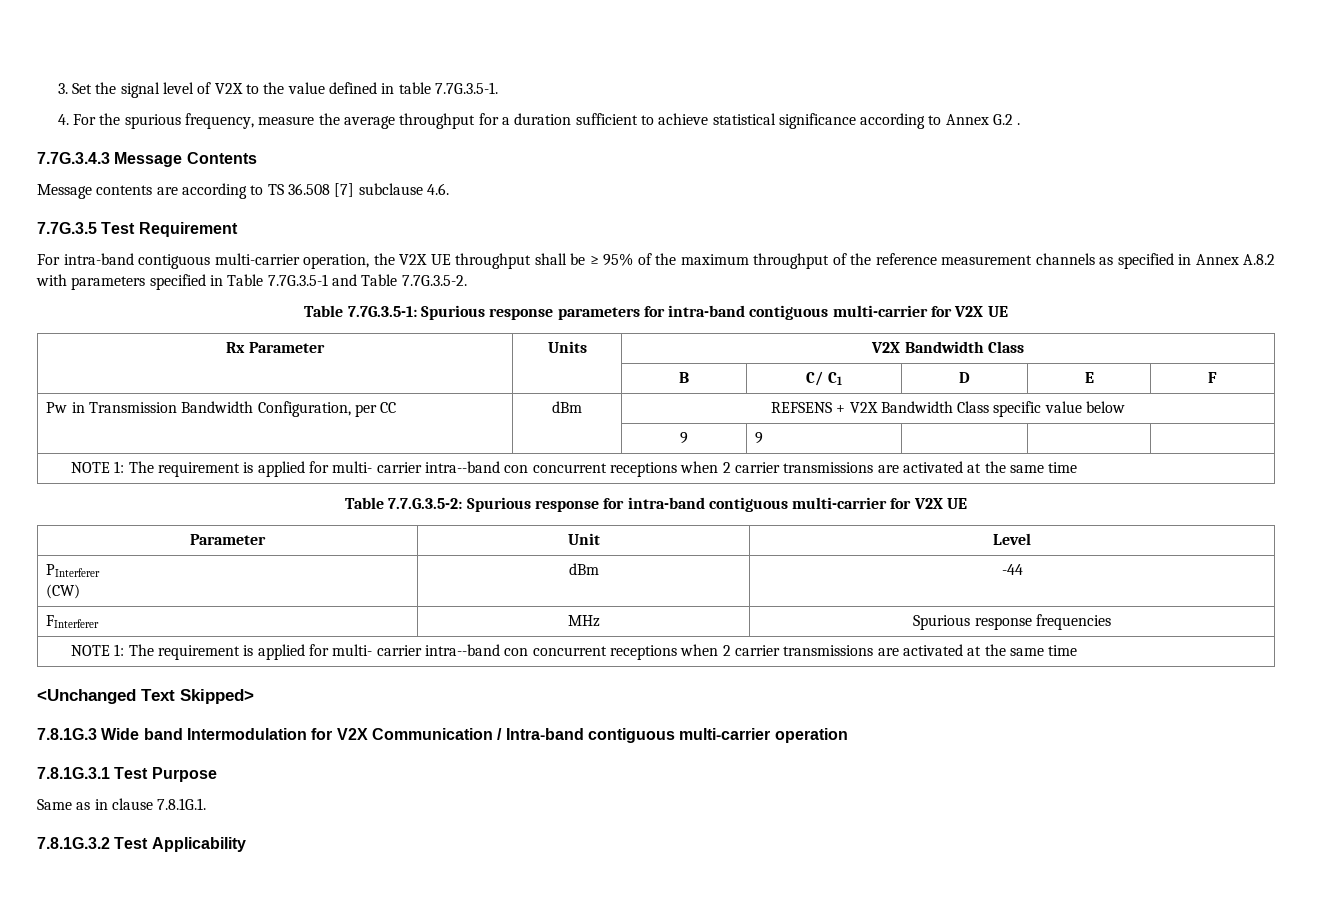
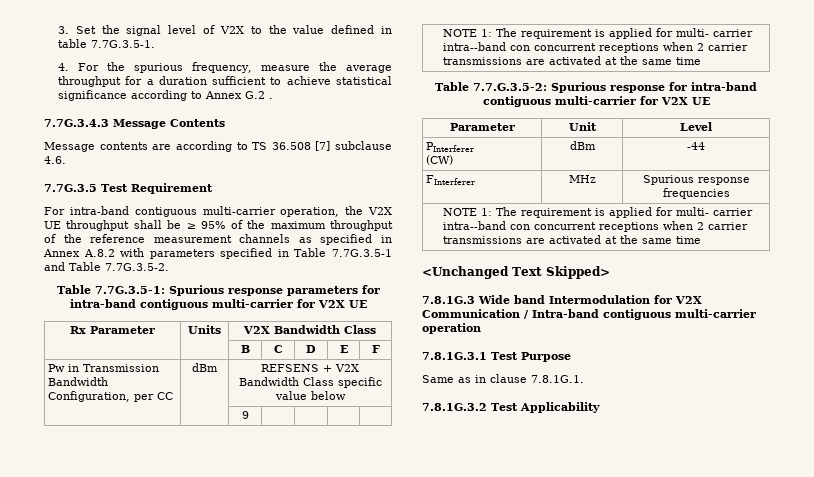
[806,371,842,386] C/ C1 -> [273,345,283,353] C
[755,432,764,444] 9 -> (249, 415) none

